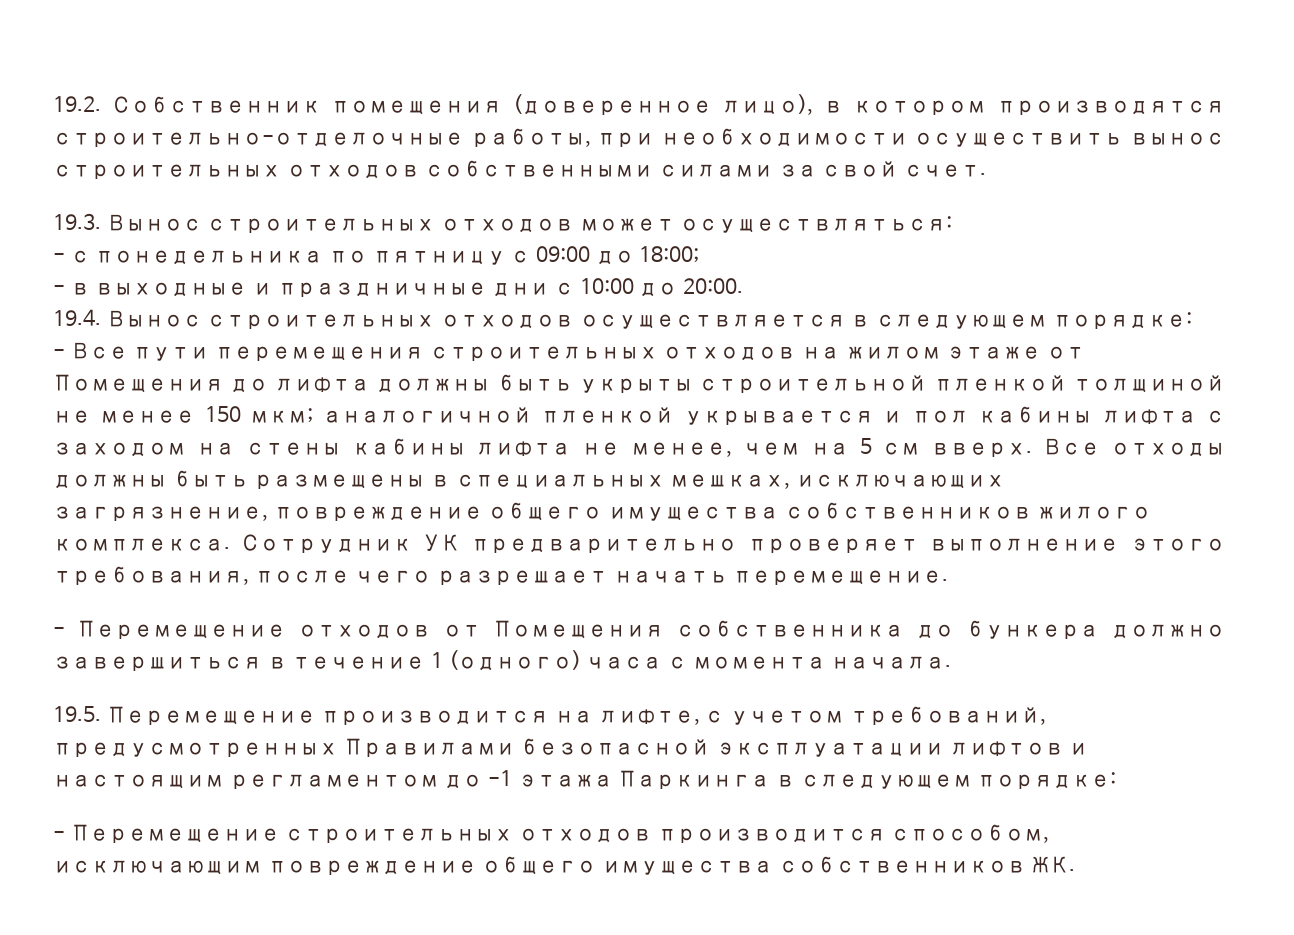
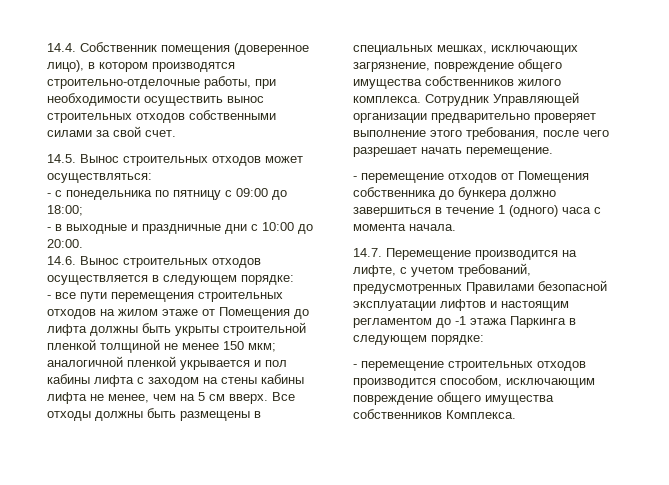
[53,96,101,112] 19.2. -> [47,43,76,52] 14.4.
[53,213,101,230] 19.3. -> [47,154,76,163] 14.5.
[53,309,101,326] 19.4. -> [47,256,76,265] 14.6.
[70,342,128,359] Все -> [55,292,76,299] все
[422,534,461,551] УК -> [493,92,579,106] [353,113,427,123] Управляющей организации
[77,620,286,639] Перемещение -> [361,173,444,183] перемещение
[53,706,101,722] 19.5. -> [353,248,382,257] 14.7.
[70,824,280,843] Перемещение -> [361,361,444,371] перемещение
[1031,856,1076,873] ЖК. -> [446,410,516,419] Комплекса.

